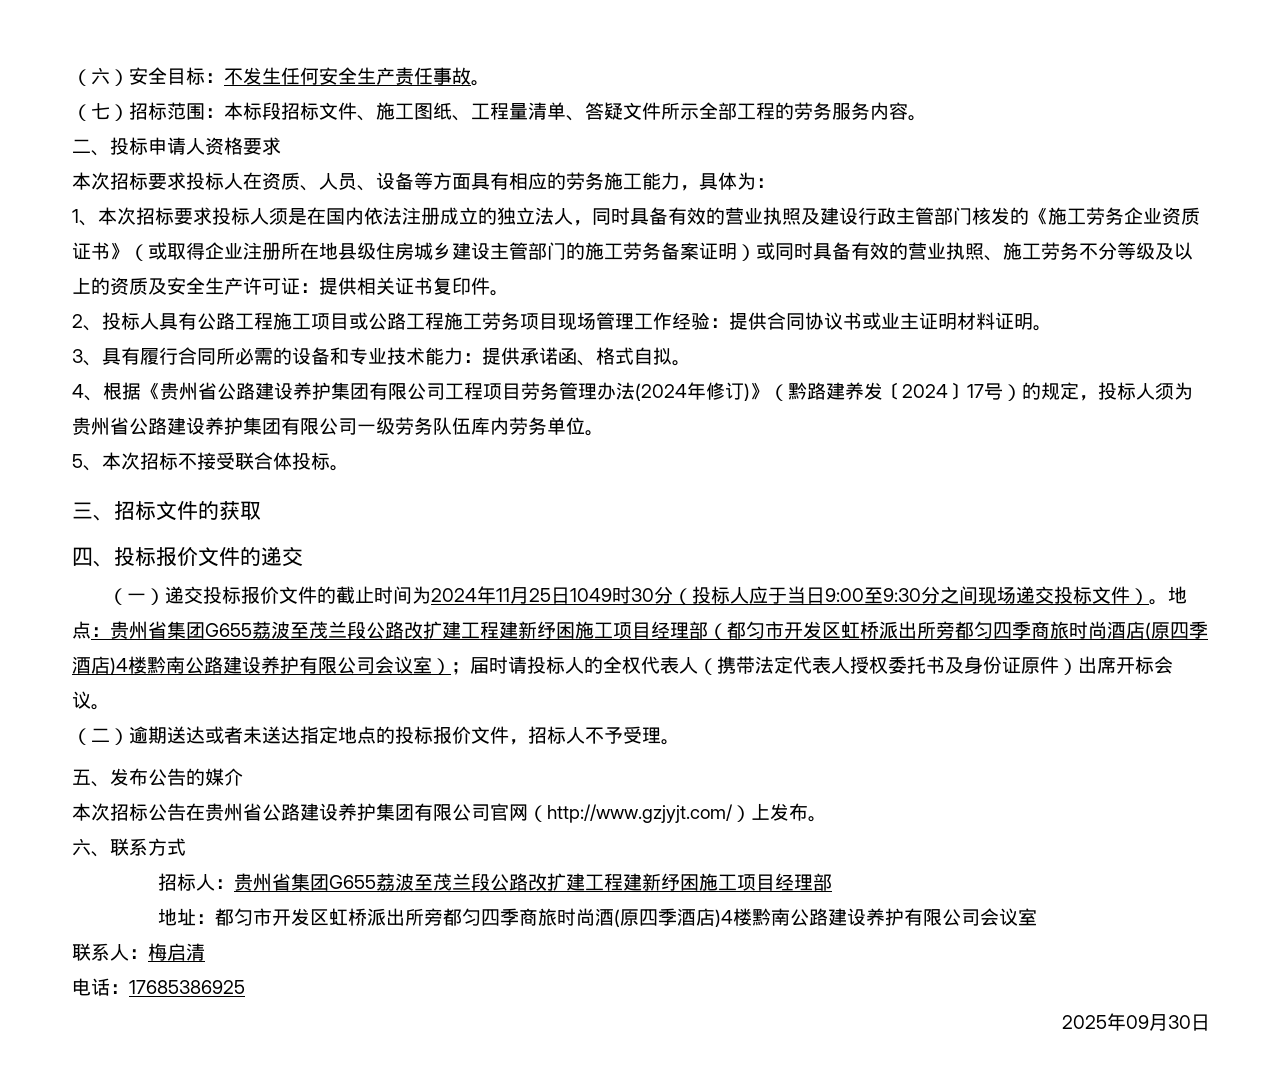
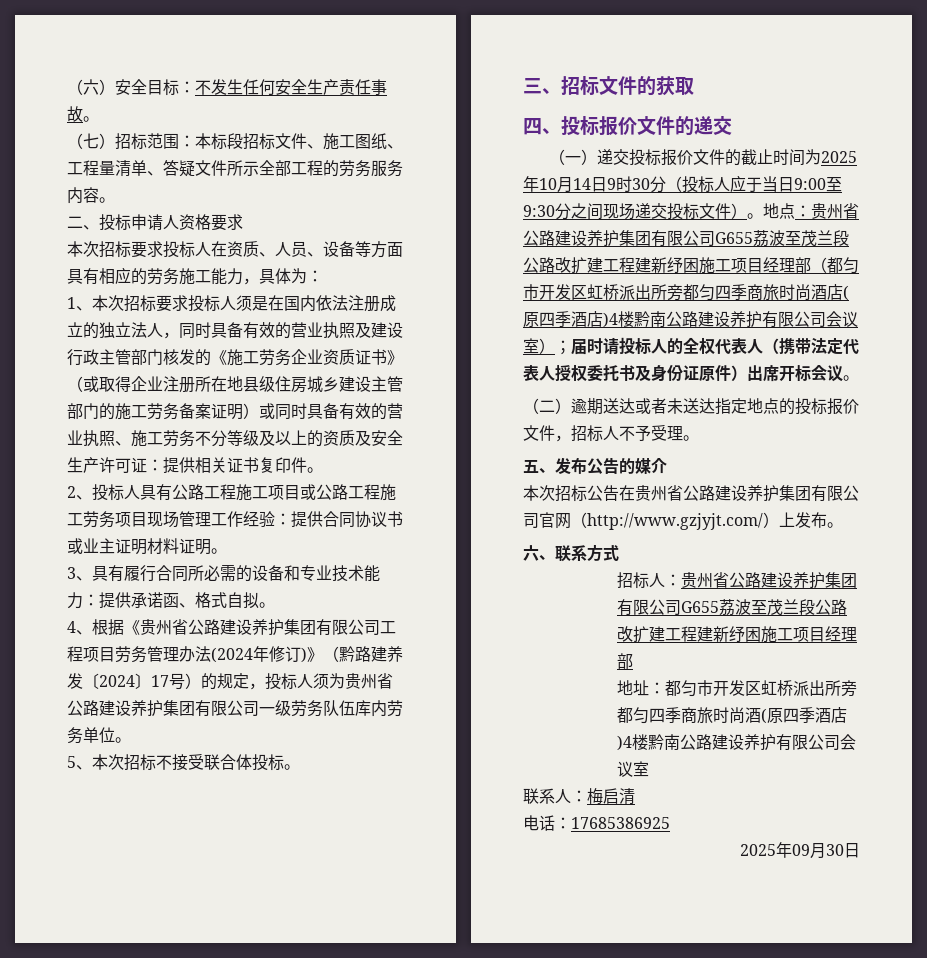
[430,586,612,604] 2024年11月25日1049 -> [821,151,858,163] [523,176,616,193] 2025年10月14日9
[167,621,205,639] 集团 -> [523,230,715,247] 公路建设养护集团有限公司
[290,873,329,891] 集团 -> [729,572,858,589] [617,599,682,616] 公路建设养护集团有限公司

